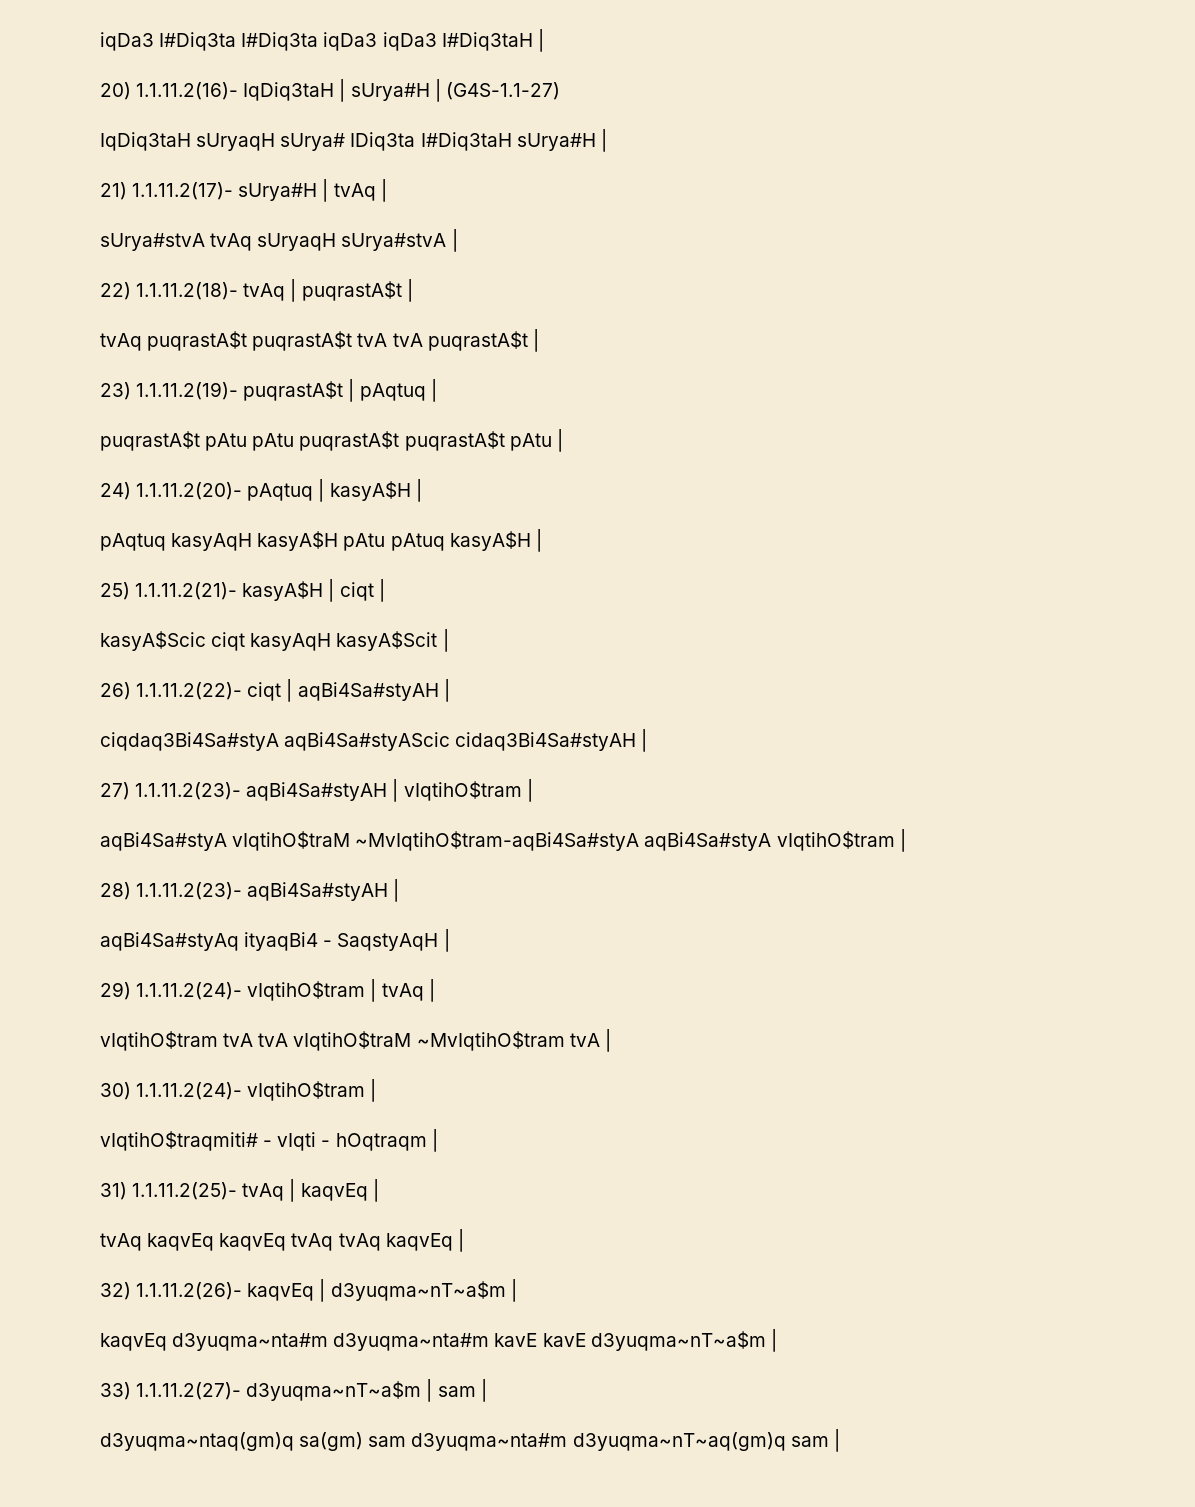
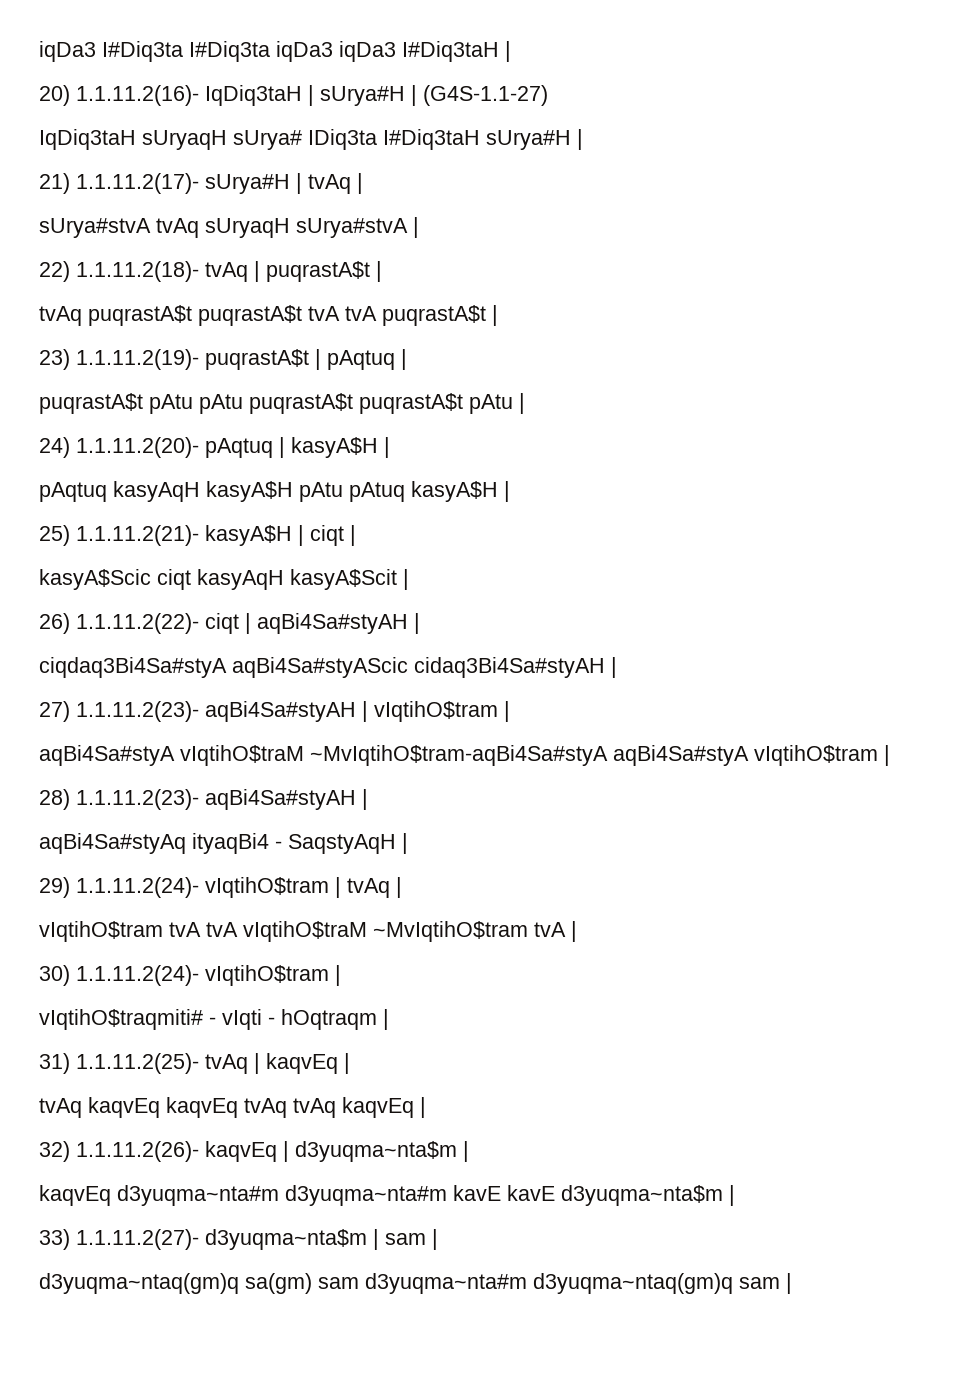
[330,1281,506,1301] d3yuqma~nT~a$m -> [295,1141,457,1162] d3yuqma~nta$m
[590,1331,766,1351] d3yuqma~nT~a$m -> [561,1185,723,1206] d3yuqma~nta$m
[246,1381,422,1401] d3yuqma~nT~a$m -> [205,1229,367,1250] d3yuqma~nta$m
[572,1432,786,1451] d3yuqma~nT~aq(gm)q -> [533,1273,733,1294] d3yuqma~ntaq(gm)q

